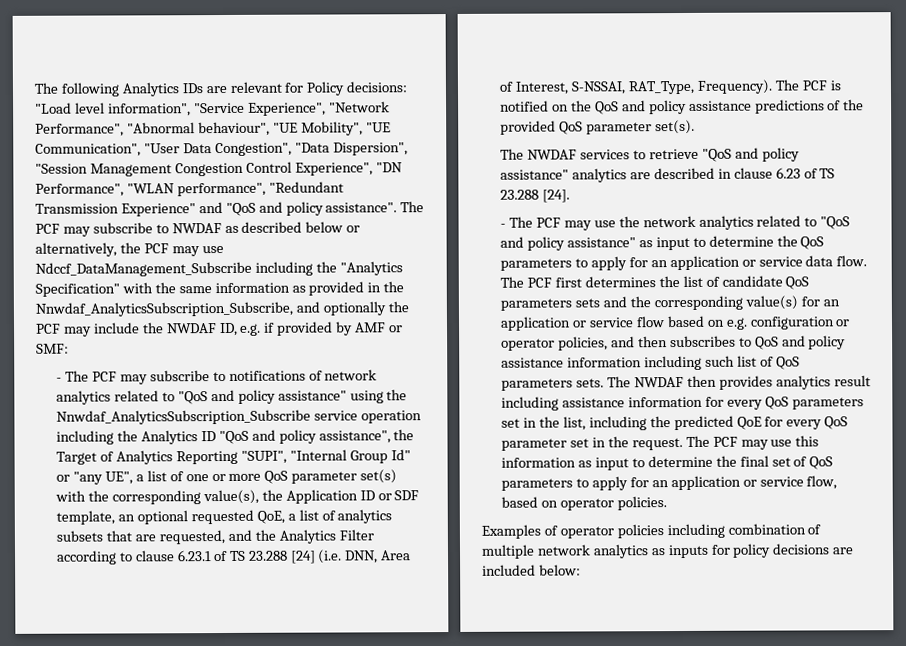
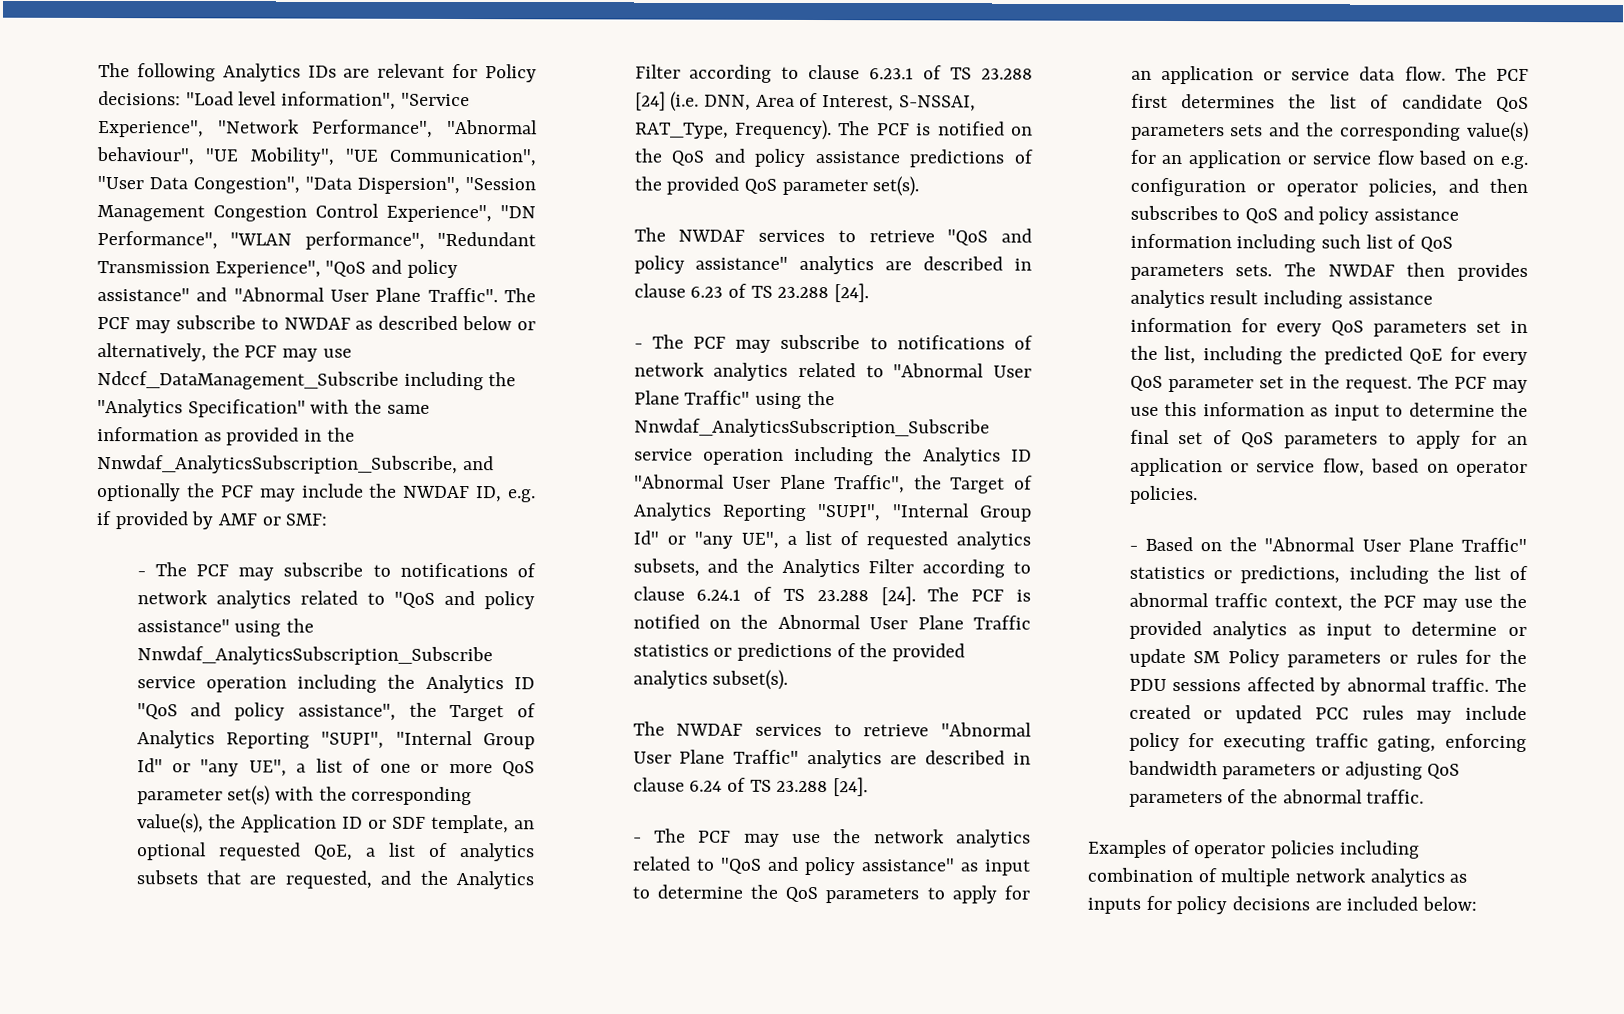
[120,201,398,217] Experience" and "QoS and policy assistance". -> [214,259,458,279] [97,287,498,303] Experience", "QoS and policy assistance" and "Abnormal User Plane Traffic".
(571, 196) none -> [633,334,1033,353] [633,362,1032,381] [633,390,835,409] [633,418,990,438] [633,446,1032,466] [633,474,1033,494] [632,502,1032,522] [632,530,1031,550] [632,558,1031,578] [632,586,1031,606] [632,614,1031,630] [632,642,965,662] [632,669,789,690] [632,721,1032,737] [632,749,1031,769] [632,777,868,797] // - The PCF may subscribe to notifications of network analytics related to "Abnormal User Plane Traffic" using the Nnwdaf_AnalyticsSubscription_Subscribe service operation including the Analytics ID "Abnormal User Plane Traffic", the Target of Analytics Reporting "SUPI", "Internal Group Id" or "any UE", a list of requested analytics subsets, and the Analytics Filter according to clause 6.24.1 of TS 23.288 [24]. The PCF is notified on the Abnormal User Plane Traffic statistics or predictions of the provided analytics subset(s). // The NWDAF services to retrieve "Abnormal User Plane Traffic" analytics are described in clause 6.24 of TS 23.288 [24].
(667, 503) none -> [1128,536,1527,552] [1128,565,1528,584] [1128,592,1527,612] [1128,620,1527,640] [1128,648,1527,668] [1128,677,1527,696] [1128,704,1527,724] [1128,732,1527,752] [1127,760,1461,781] [1128,789,1425,808] // - Based on the "Abnormal User Plane Traffic" statistics or predictions, including the list of abnormal traffic context, the PCF may use the provided analytics as input to determine or update SM Policy parameters or rules for the PDU sessions affected by abnormal traffic. The created or updated PCC rules may include policy for executing traffic gating, enforcing bandwidth parameters or adjusting QoS parameters of the abnormal traffic.

